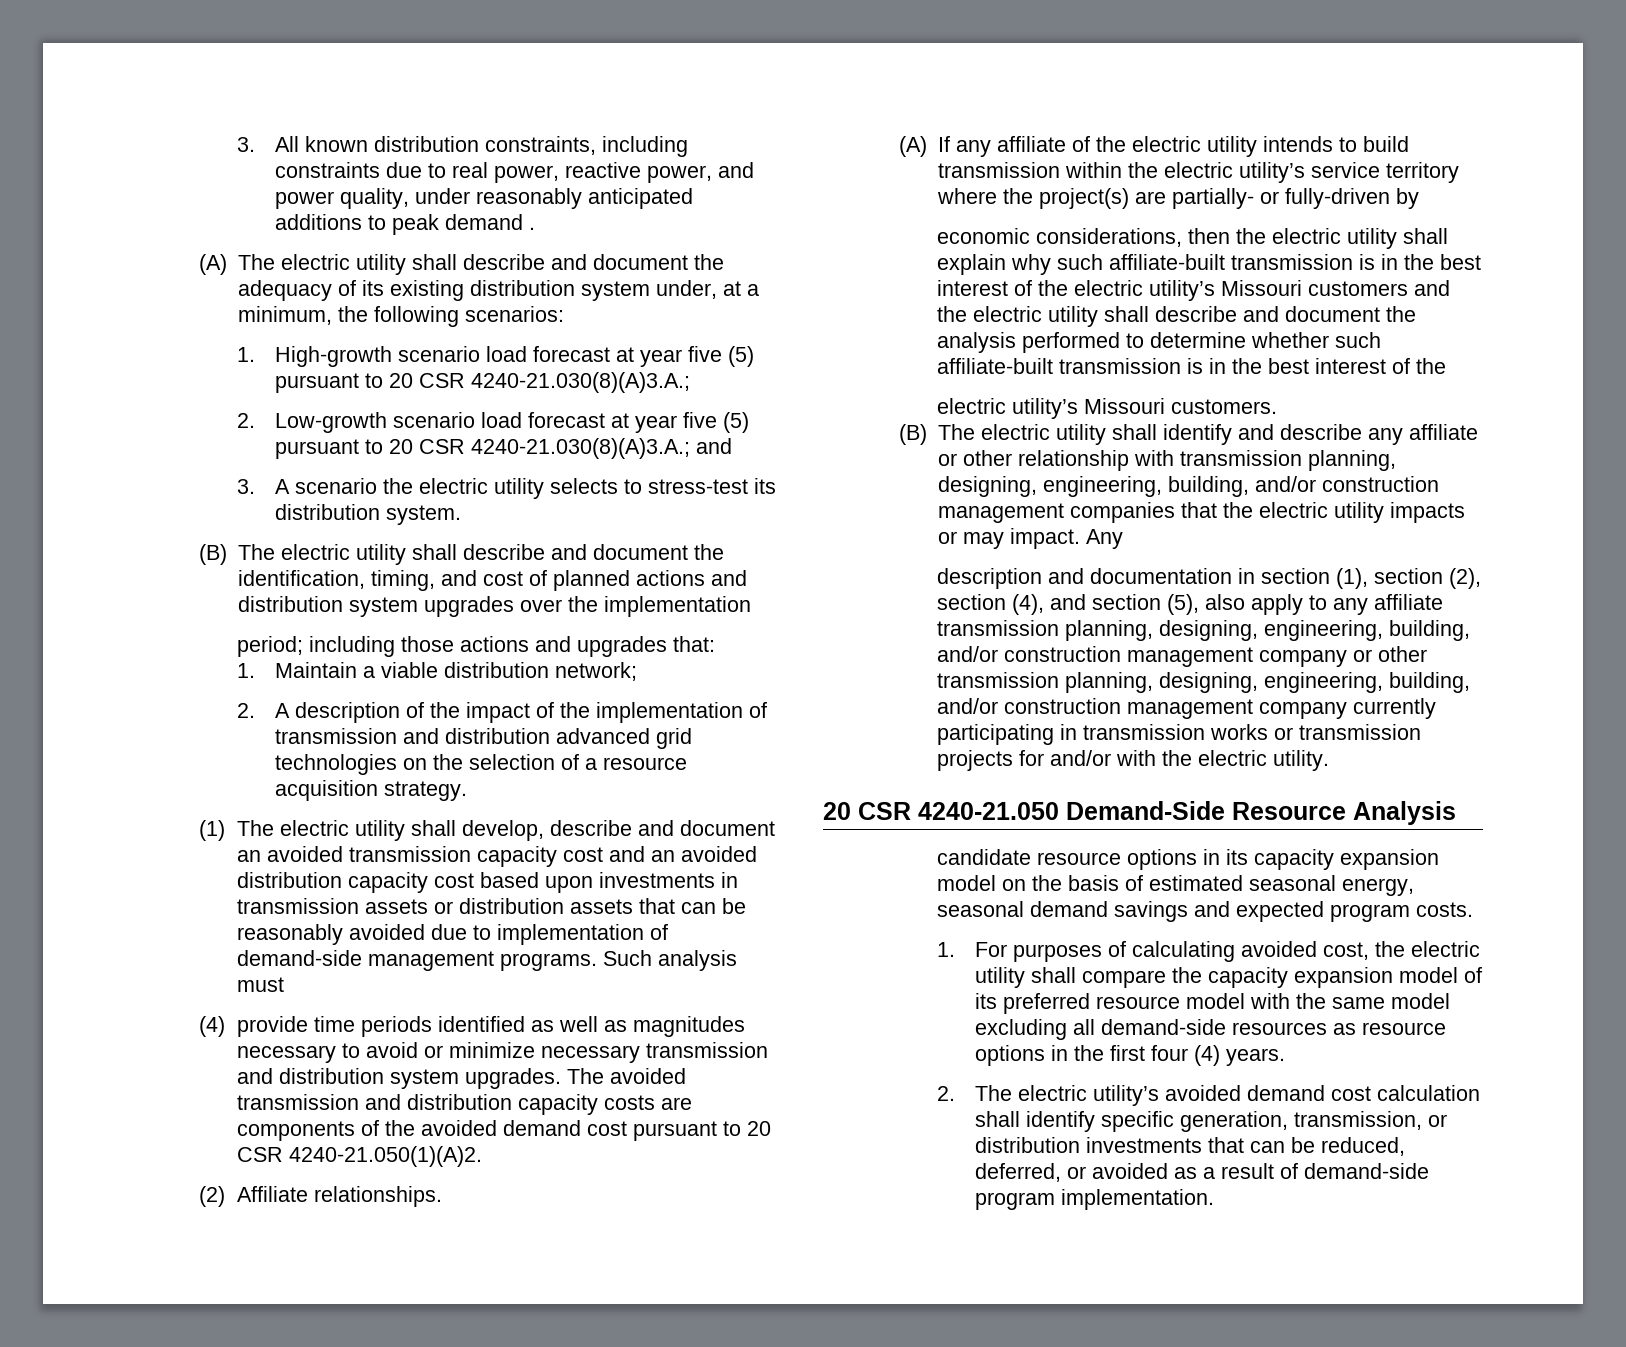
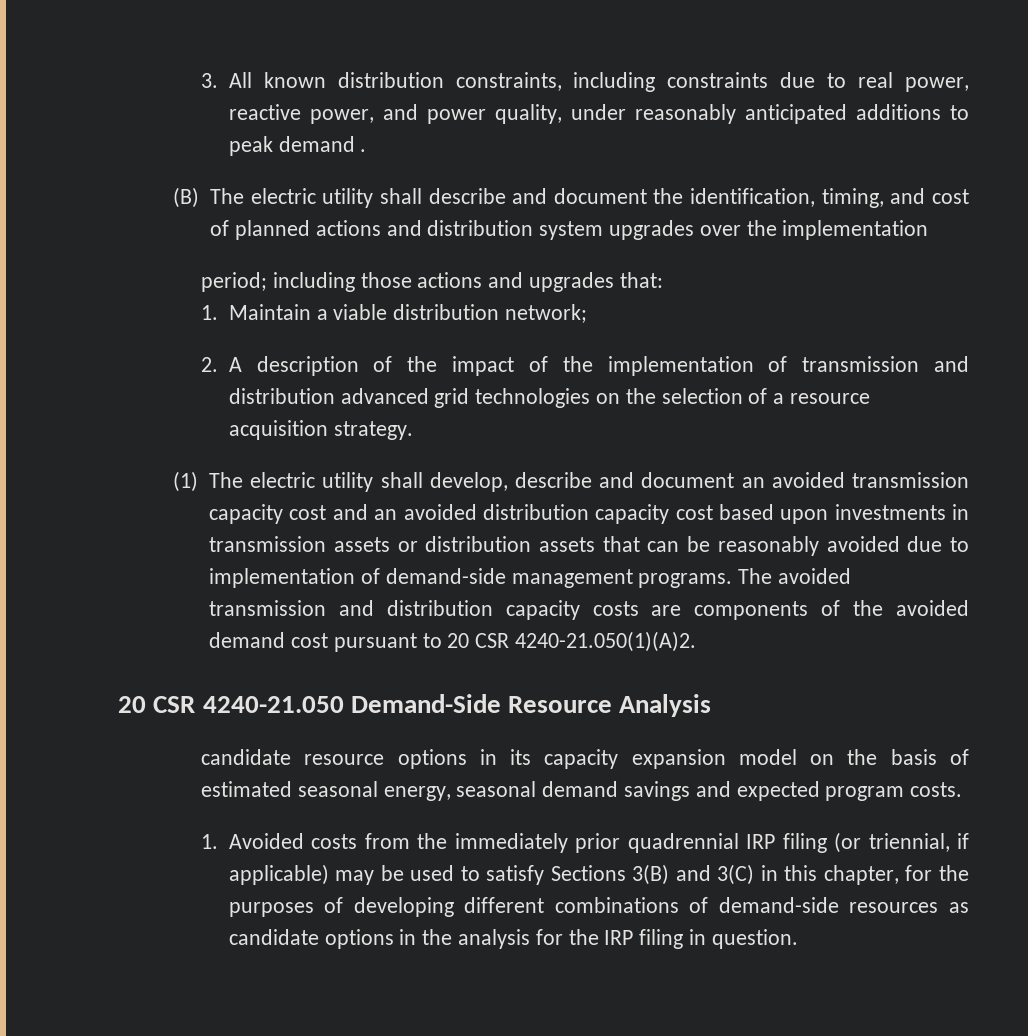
[198,254,724,275] [237,280,759,301] [237,306,564,327] [236,346,754,367] [274,372,690,393] [236,412,749,433] [274,438,732,459] [236,478,776,499] [274,504,461,525] // (A) The electric utility shall describe and document the adequacy of its existing distribution system under, at a minimum, the following scenarios: // 1. High-growth scenario load forecast at year five (5) pursuant to 20 CSR 4240-21.030(8)(A)3.A.; // 2. Low-growth scenario load forecast at year five (5) pursuant to 20 CSR 4240-21.030(8)(A)3.A.; and // 3. A scenario the electric utility selects to stress-test its distribution system. -> (367, 150) none
[602,950,737,971] [236,977,284,992] [198,1016,745,1037] [236,1042,768,1063] [236,1068,561,1089] Such analysis must // (4) provide time periods identified as well as magnitudes necessary to avoid or minimize necessary transmission and distribution system upgrades. -> (733, 580) none
[198,1186,442,1207] [898,136,1409,157] [937,162,1459,183] [936,188,1419,209] [936,228,1448,249] [936,254,1481,275] [936,280,1450,301] [936,306,1416,327] [936,332,1381,353] [936,358,1446,374] [936,398,1277,419] [898,424,1478,445] [937,450,1396,471] [937,476,1439,497] [937,502,1465,523] [937,528,1123,549] [936,568,1481,589] [936,594,1443,615] [936,620,1470,641] [936,646,1427,667] [936,672,1470,693] [936,698,1436,719] [936,724,1421,745] [936,750,1329,771] // (2) Affiliate relationships. // (A) If any affiliate of the electric utility intends to build transmission within the electric utility’s service territory where the project(s) are partially- or fully-driven by // economic considerations, then the electric utility shall explain why such affiliate-built transmission is in the best interest of the electric utility’s Missouri customers and the electric utility shall describe and document the analysis performed to determine whether such affiliate-built transmission is in the best interest of the // electric utility’s Missouri customers. // (B) The electric utility shall identify and describe any affiliate or other relationship with transmission planning, designing, engineering, building, and/or construction management companies that the electric utility impacts or may impact. Any // description and documentation in section (1), section (2), section (4), and section (5), also apply to any affiliate transmission planning, designing, engineering, building, and/or construction management company or other transmission planning, designing, engineering, building, and/or construction management company currently participating in transmission works or transmission projects for and/or with the electric utility. -> (696, 641) none
[974,941,1480,962] [974,967,1482,988] [974,993,1450,1014] [974,1019,1095,1040] For purposes of calculating avoided cost, the electric utility shall compare the capacity expansion model of its preferred resource model with the same model excluding all -> [228,832,970,853] [228,864,969,885] [228,897,709,917] Avoided costs from the immediately prior quadrennial IRP filing (or triennial, if applicable) may be used to satisfy Sections 3(B) and 3(C) in this chapter, for the purposes of developing different combinations of
[1361,1022,1446,1035] resource -> [228,929,319,945] candidate
[1109,1045,1285,1066] [936,1085,1480,1106] [974,1111,1447,1132] [974,1137,1405,1156] [974,1163,1429,1182] [974,1189,1214,1210] first four (4) years. // 2. The electric utility’s avoided demand cost calculation shall identify specific generation, transmission, or distribution investments that can be reduced, deferred, or avoided as a result of demand-side program implementation. -> [457,929,798,949] analysis for the IRP filing in question.

